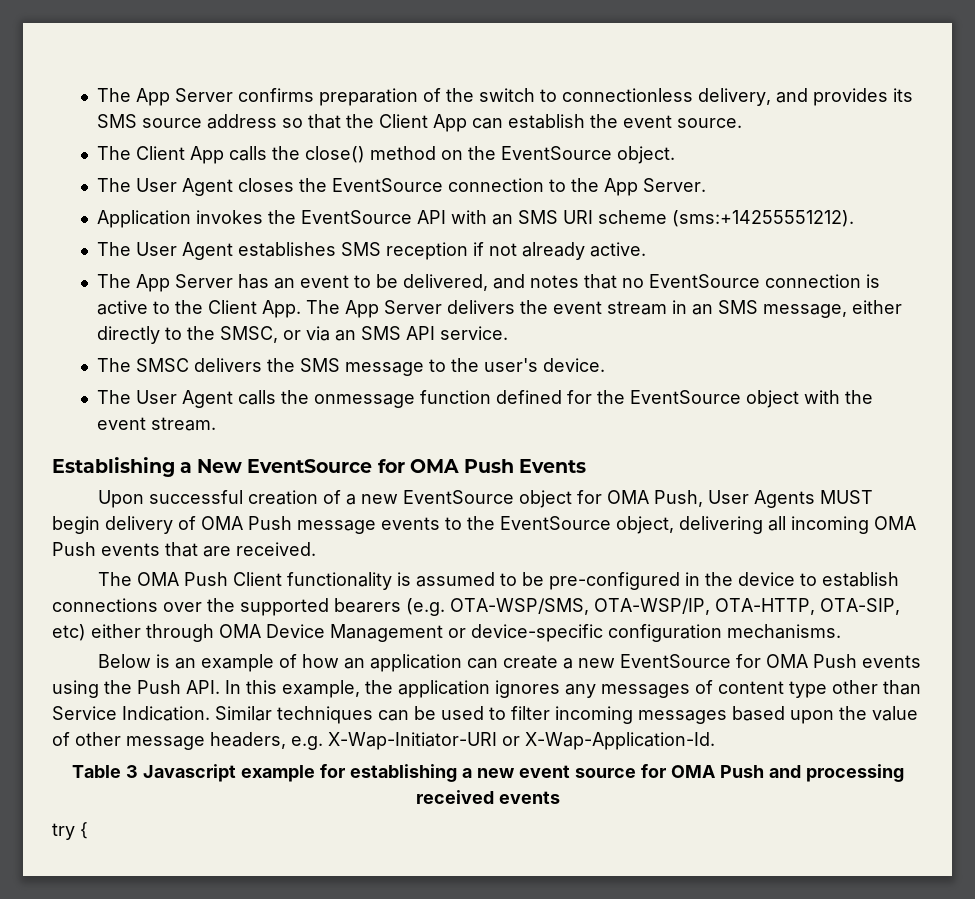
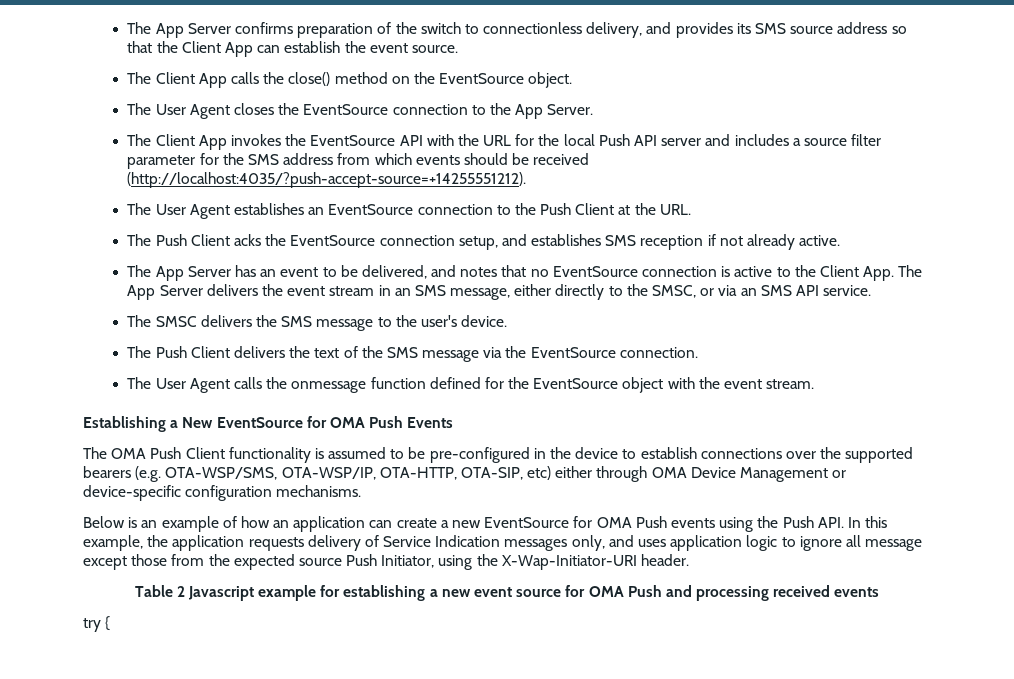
[97,210,192,228] Application -> [127,134,227,150] The Client App
[492,210,855,227] [97,242,234,260] an SMS URI scheme (sms:+14255551212). // The User Agent -> [457,134,882,146] [127,153,590,169] [127,172,527,188] [127,203,691,219] [127,234,527,250] the URL for the local Push API server and includes a source filter parameter for the SMS address from which events should be received (http://localhost:4035/?push-accept-source=+14255551212). // The User Agent establishes an EventSource connection to the Push Client at the URL. // The Push Client acks the EventSource connection setup, and
(606, 365) none -> [127,346,698,362] // The Push Client delivers the text of the SMS message via the EventSource connection.
[97,490,873,508] [52,516,916,534] [52,542,316,557] // Upon successful creation of a new EventSource object for OMA Push, User Agents MUST begin delivery of OMA Push message events to the EventSource object, delivering all incoming OMA Push events that are received. -> (454, 422) none
[495,680,921,698] [52,706,918,724] [52,732,715,750] ignores any messages of content type other than Service Indication. Similar techniques can be used to filter incoming messages based upon the value of other message headers, e.g. X-Wap-Initiator-URI or X-Wap-Application-Id. -> [248,535,923,551] [83,554,690,570] requests delivery of Service Indication messages only, and uses application logic to ignore all message except those from the expected source Push Initiator, using the X-Wap-Initiator-URI header.
[125,765,138,778] 3 -> [176,586,185,597] 2

